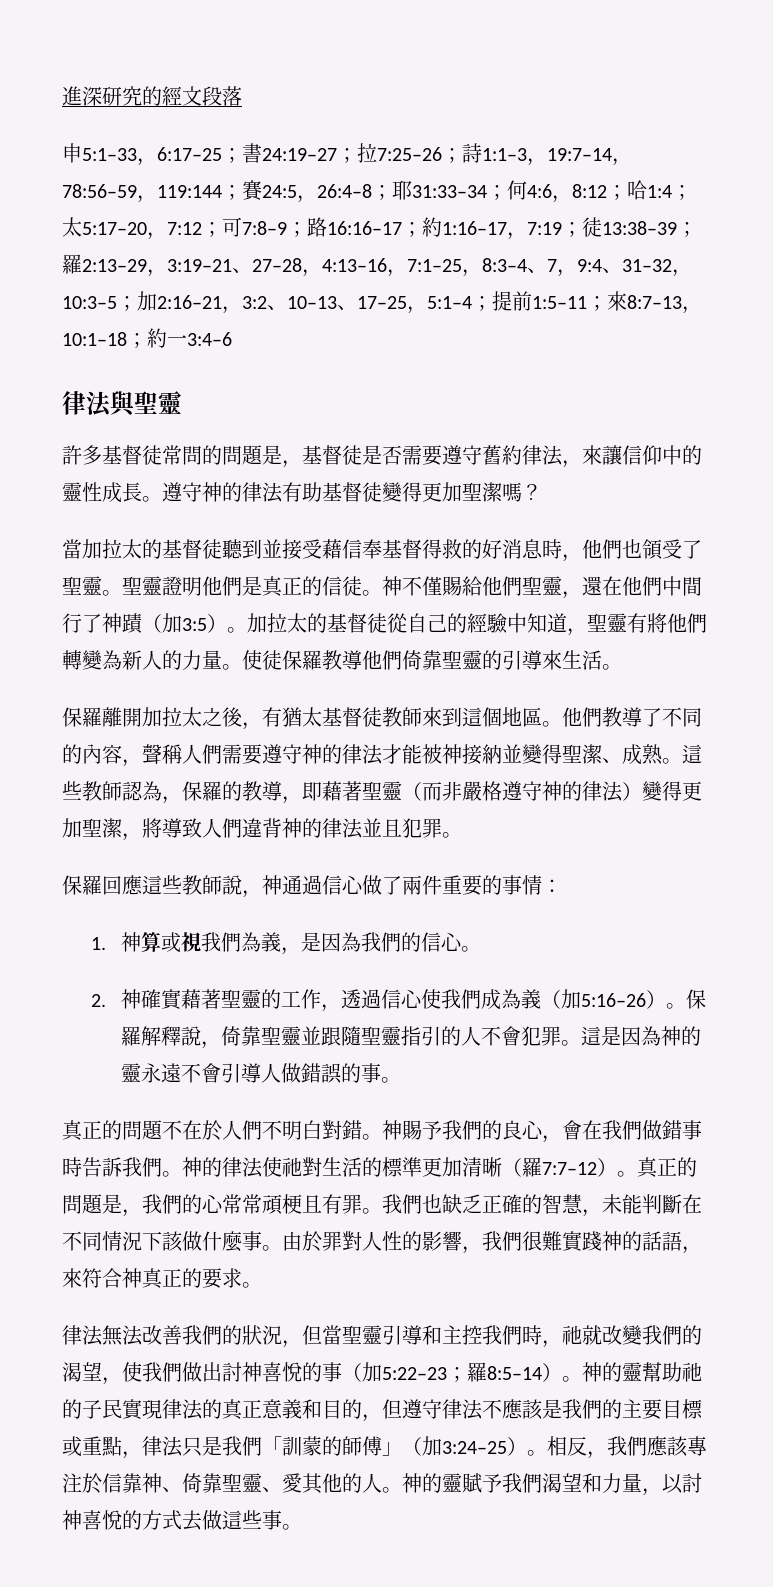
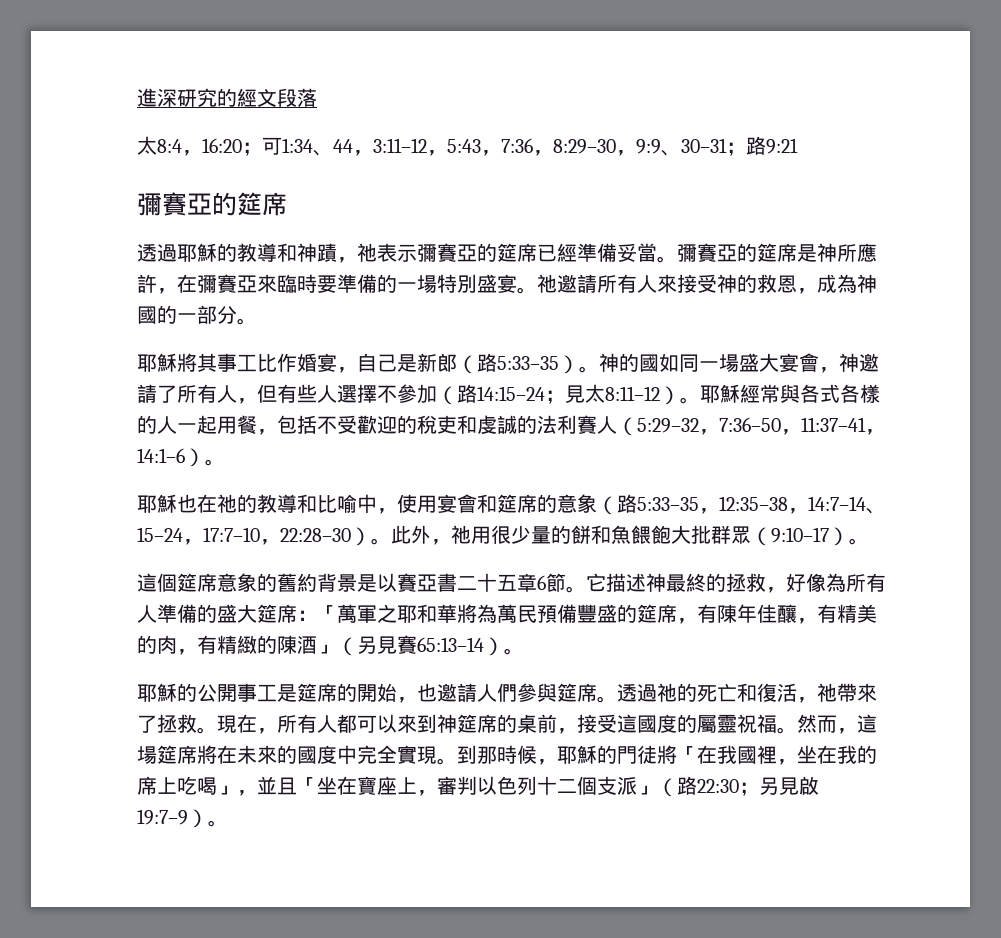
[62,143,632,166] [62,180,692,203] [62,217,697,240] [62,254,692,277] [62,291,702,314] [62,328,232,348] [62,390,182,417] [62,445,702,468] [62,482,542,503] [62,539,702,562] [62,576,702,599] [62,613,707,636] [62,650,622,670] [62,707,702,730] [62,744,702,767] [62,781,702,804] [62,818,462,841] [62,875,562,898] [91,932,481,955] [91,989,706,1012] [120,1026,701,1049] [120,1063,401,1084] [62,1120,702,1143] [62,1157,697,1178] [62,1194,702,1217] [62,1231,702,1254] [62,1268,262,1289] [62,1325,702,1348] [62,1362,702,1385] [62,1399,703,1422] [62,1436,707,1459] [62,1473,702,1496] [62,1510,282,1531] 申5:1–33，6:17–25；書24:19–27；拉7:25–26；詩1:1–3，19:7–14，78:56–59，119:144；賽24:5，26:4–8；耶31:33–34；何4:6，8:12；哈1:4；太5:17–20，7:12；可7:8–9；路16:16–17；約1:16–17，7:19；徒13:38–39；羅2:13–29，3:19–21、27–28，4:13–16，7:1–25，8:3–4、7，9:4、31–32，10:3–5；加2:16–21，3:2、10–13、17–25，5:1–4；提前1:5–11；來8:7–13，10:1–18；約一3:4–6 // 律法與聖靈 // 許多基督徒常問的問題是，基督徒是否需要遵守舊約律法，來讓信仰中的靈性成長。遵守神的律法有助基督徒變得更加聖潔嗎？ // 當加拉太的基督徒聽到並接受藉信奉基督得救的好消息時，他們也領受了聖靈。聖靈證明他們是真正的信徒。神不僅賜給他們聖靈，還在他們中間行了神蹟（加3:5）。加拉太的基督徒從自己的經驗中知道，聖靈有將他們轉變為新人的力量。使徒保羅教導他們倚靠聖靈的引導來生活。 // 保羅離開加拉太之後，有猶太基督徒教師來到這個地區。他們教導了不同的內容，聲稱人們需要遵守神的律法才能被神接納並變得聖潔、成熟。這些教師認為，保羅的教導，即藉著聖靈（而非嚴格遵守神的律法）變得更加聖潔，將導致人們違背神的律法並且犯罪。 // 保羅回應這些教師說，神通過信心做了兩件重要的事情： // 1.神算或視我們為義，是因為我們的信心。 // 2.神確實藉著聖靈的工作，透過信心使我們成為義（加5:16–26）。保羅解釋說，倚靠聖靈並跟隨聖靈指引的人不會犯罪。這是因為神的靈永遠不會引導人做錯誤的事。 // 真正的問題不在於人們不明白對錯。神賜予我們的良心，會在我們做錯事時告訴我們。神的律法使祂對生活的標準更加清晰（羅7:7–12）。真正的問題是，我們的心常常頑梗且有罪。我們也缺乏正確的智慧，未能判斷在不同情況下該做什麼事。由於罪對人性的影響，我們很難實踐神的話語，來符合神真正的要求。 // 律法無法改善我們的狀況，但當聖靈引導和主控我們時，祂就改變我們的渴望，使我們做出討神喜悅的事（加5:22–23；羅8:5–14）。神的靈幫助祂的子民實現律法的真正意義和目的，但遵守律法不應該是我們的主要目標或重點，律法只是我們「訓蒙的師傅」（加3:24–25）。相反，我們應該專注於信靠神、倚靠聖靈、愛其他的人。神的靈賦予我們渴望和力量，以討神喜悅的方式去做這些事 -> [137,136,798,156] [137,192,287,216] [137,243,877,263] [137,274,877,294] [137,305,257,325] [137,353,879,374] [137,384,880,405] [137,415,885,436] [137,448,225,467] [137,494,886,515] [137,525,869,546] [137,573,886,593] [137,604,877,624] [137,635,524,656] [137,683,877,703] [137,714,877,734] [137,745,877,765] [137,776,819,797] [137,809,208,828] 太8:4，16:20；可1:34、44，3:11–12，5:43，7:36，8:29–30，9:9、30–31；路9:21 // 彌賽亞的筵席 // 透過耶穌的教導和神蹟，祂表示彌賽亞的筵席已經準備妥當。彌賽亞的筵席是神所應許，在彌賽亞來臨時要準備的一場特別盛宴。祂邀請所有人來接受神的救恩，成為神國的一部分。 // 耶穌將其事工比作婚宴，自己是新郎（路5:33–35）。神的國如同一場盛大宴會，神邀請了所有人，但有些人選擇不參加（路14:15–24；見太8:11–12）。耶穌經常與各式各樣的人一起用餐，包括不受歡迎的稅吏和虔誠的法利賽人（5:29–32，7:36–50，11:37–41，14:1–6）。 // 耶穌也在祂的教導和比喻中，使用宴會和筵席的意象（路5:33–35，12:35–38，14:7–14、15–24，17:7–10，22:28–30）。此外，祂用很少量的餅和魚餵飽大批群眾（9:10–17）。 // 這個筵席意象的舊約背景是以賽亞書二十五章6節。它描述神最終的拯救，好像為所有人準備的盛大筵席：「萬軍之耶和華將為萬民預備豐盛的筵席，有陳年佳釀，有精美的肉，有精緻的陳酒」（另見賽65:13–14）。 // 耶穌的公開事工是筵席的開始，也邀請人們參與筵席。透過祂的死亡和復活，祂帶來了拯救。現在，所有人都可以來到神筵席的桌前，接受這國度的屬靈祝福。然而，這場筵席將在未來的國度中完全實現。到那時候，耶穌的門徒將「在我國裡，坐在我的席上吃喝」，並且「坐在寶座上，審判以色列十二個支派」（路22:30；另見啟19:7–9）

